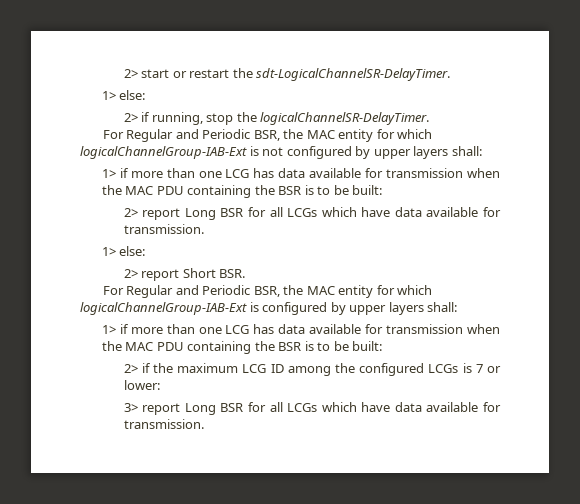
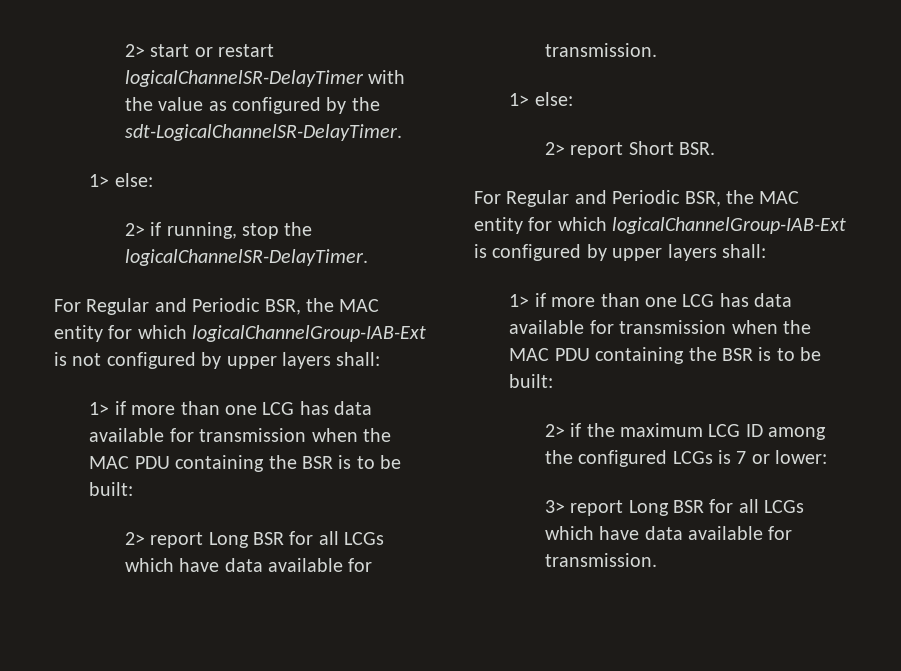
(230, 73) none -> [124,70,406,87] [124,97,347,114] logicalChannelSR-DelayTimer with the value as configured by

